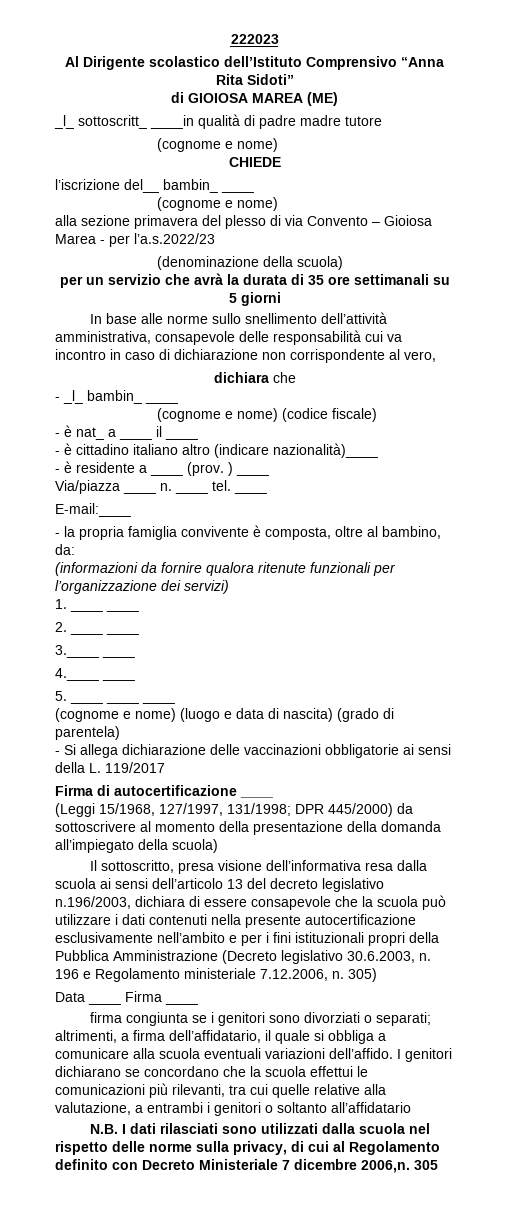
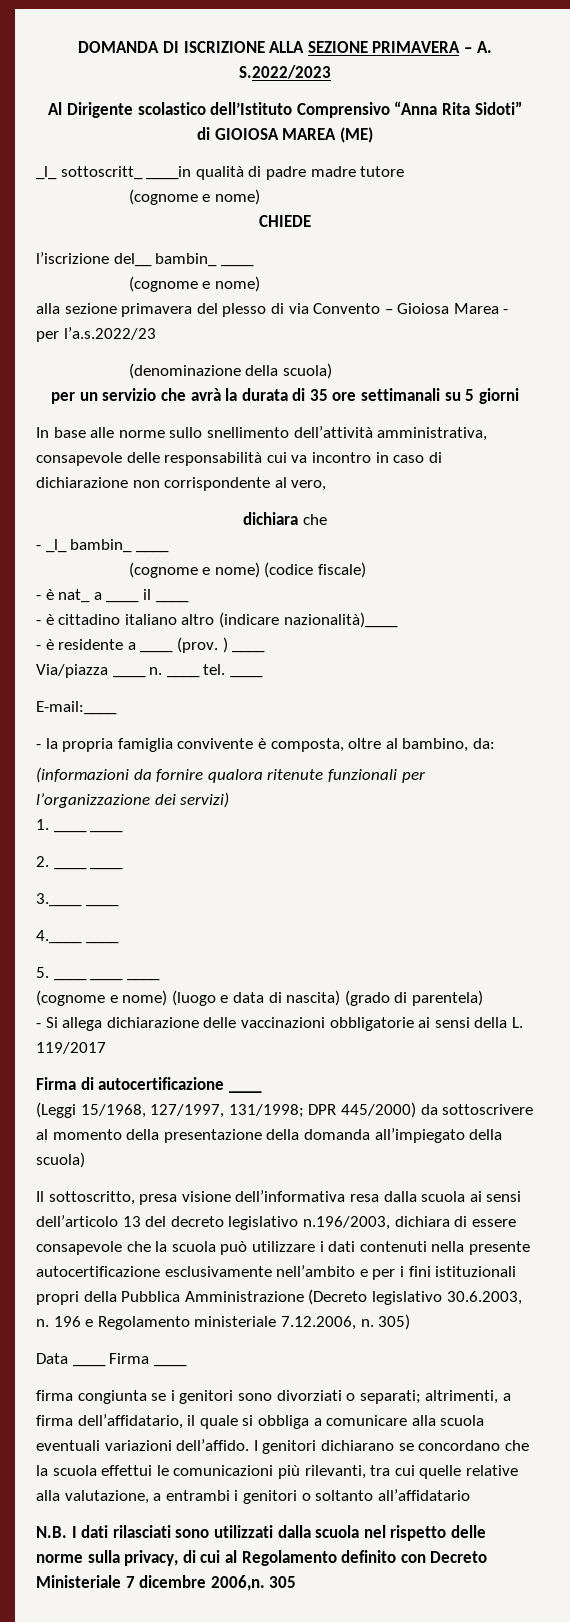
[230,34,279,44] 222023 -> [78,41,492,53] [239,65,331,79] DOMANDA DI ISCRIZIONE ALLA SEZIONE PRIMAVERA – A. S.2022/2023

